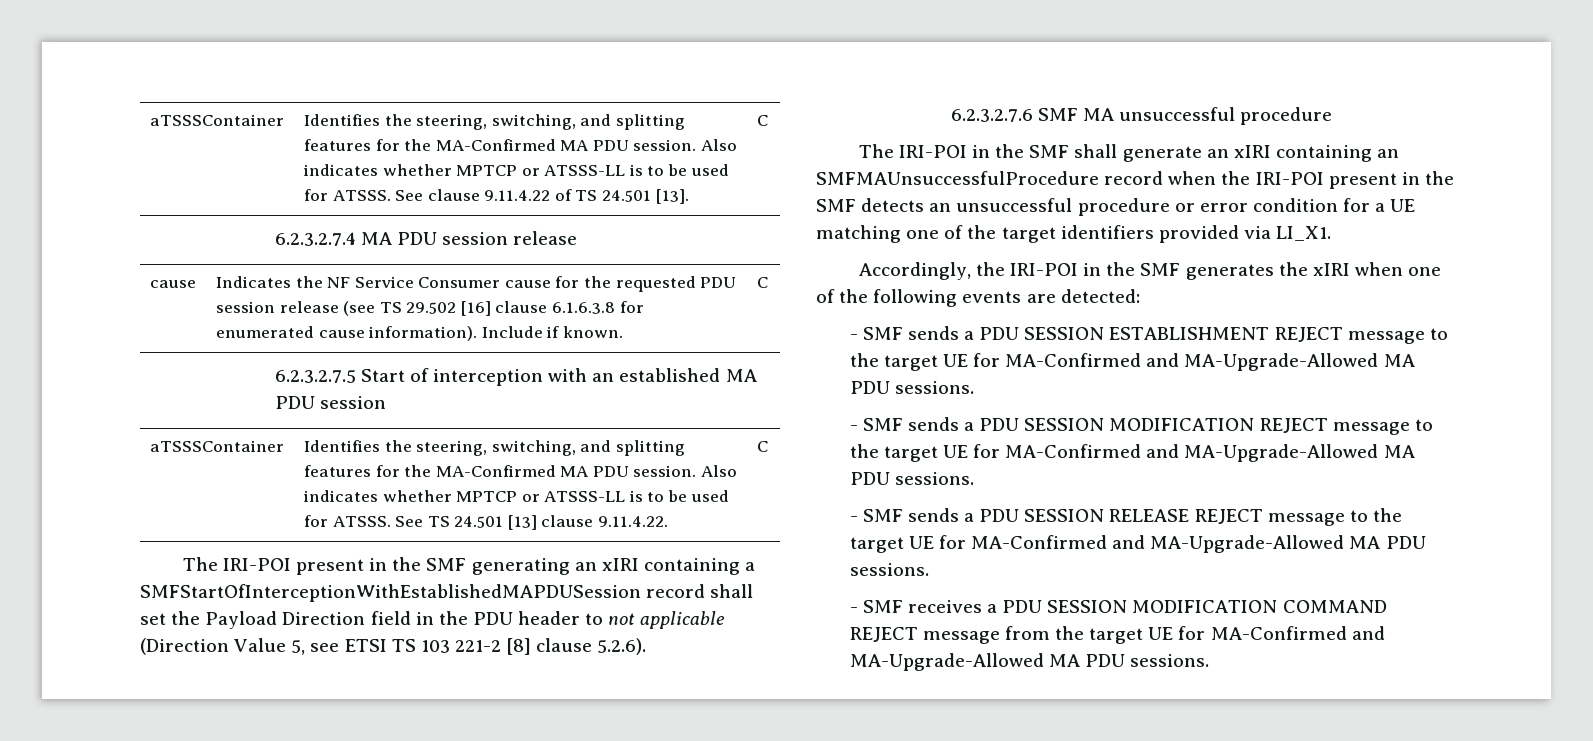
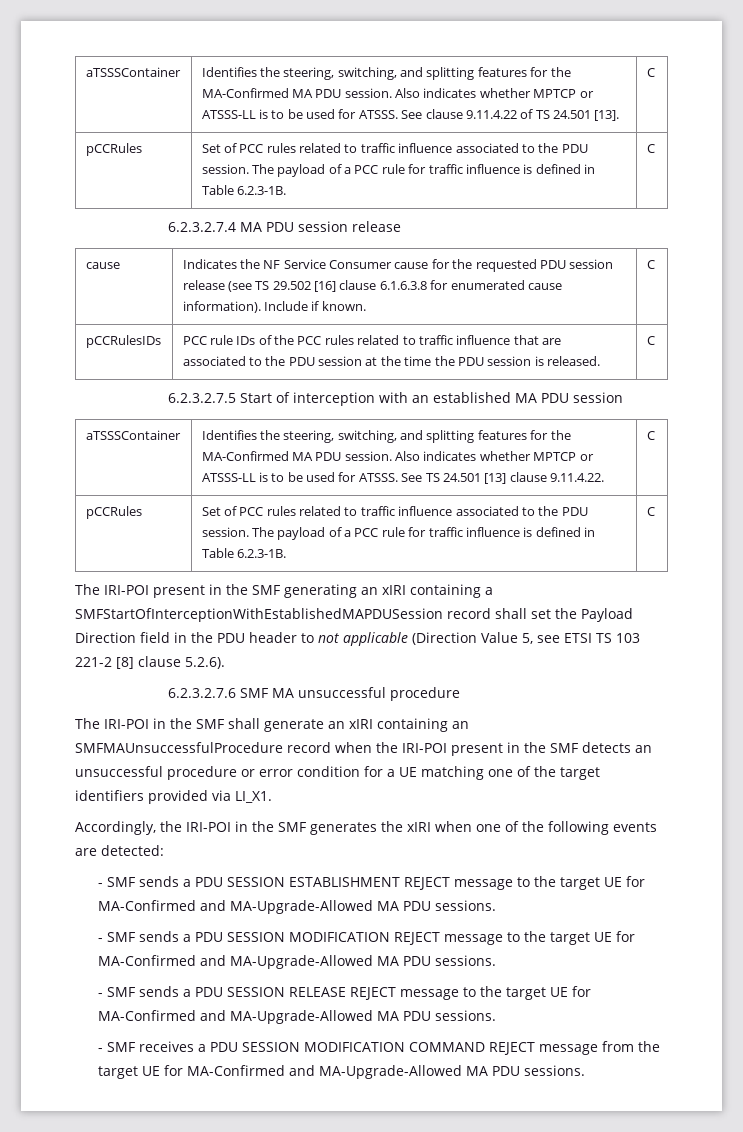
(768, 120) none -> [85,143,142,156] [201,143,588,153] [201,164,596,177] [201,185,286,195] [646,144,655,153] // pCCRules | Set of PCC rules related to traffic influence associated to the PDU session. The payload of a PCC rule for traffic influence is defined in Table 6.2.3-1B. | C
(768, 282) none -> [85,335,161,348] [182,335,562,345] [182,356,601,366] [646,336,655,345] // pCCRulesIDs | PCC rule IDs of the PCC rules related to traffic influence that are associated to the PDU session at the time the PDU session is released. | C
(768, 446) none -> [85,506,142,519] [201,506,588,516] [201,527,596,540] [201,548,286,558] [646,507,655,516] // pCCRules | Set of PCC rules related to traffic influence associated to the PDU session. The payload of a PCC rule for traffic influence is defined in Table 6.2.3-1B. | C

